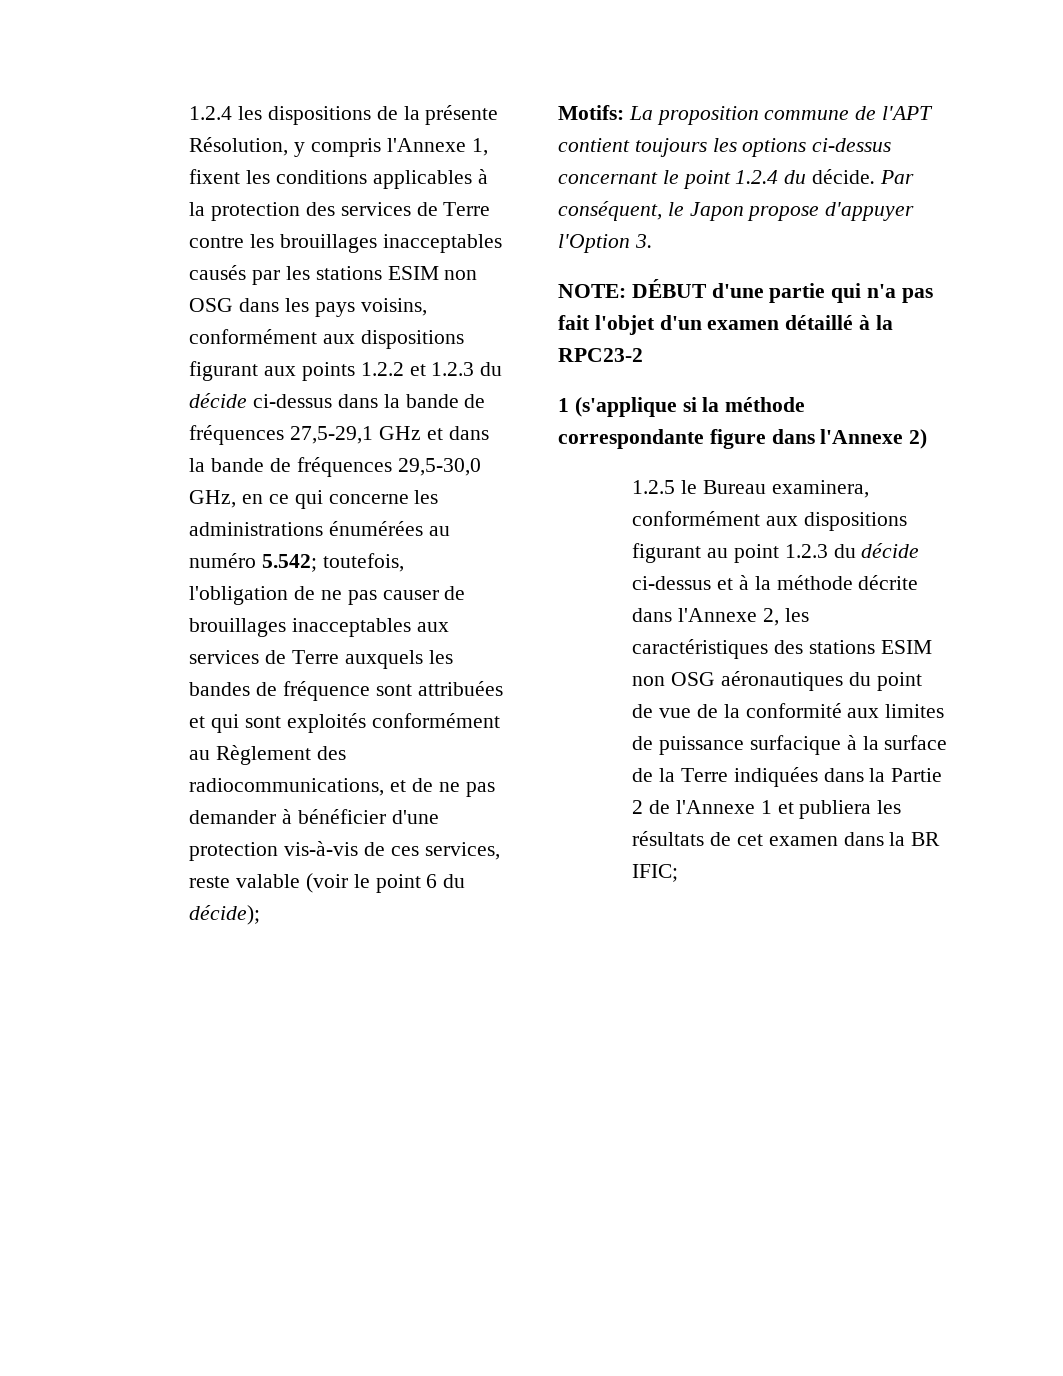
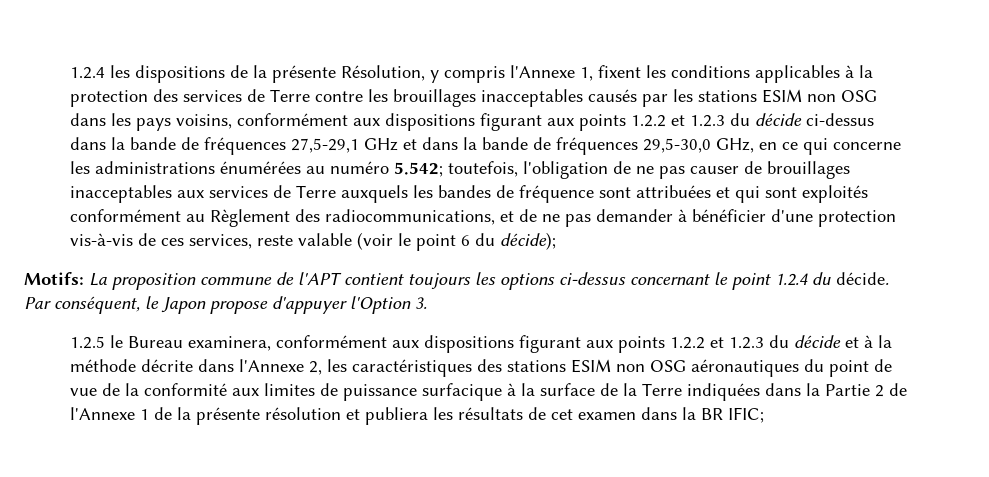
[558,279,933,303] [558,315,893,335] [558,348,643,362] [558,397,806,417] [558,429,928,449] // NOTE: DÉBUT d'une partie qui n'a pas fait l'objet d'un examen détaillé à la RPC23-2 // 1 (s'applique si la méthode correspondante figure dans l'Annexe 2) -> (427, 303) none
[707,543,920,563] [632,576,712,590] au point 1.2.3 du décide ci-dessus -> [586,335,842,353] aux points 1.2.2 et 1.2.3 du décide
(772, 807) none -> [154,407,342,425] de la présente résolution

